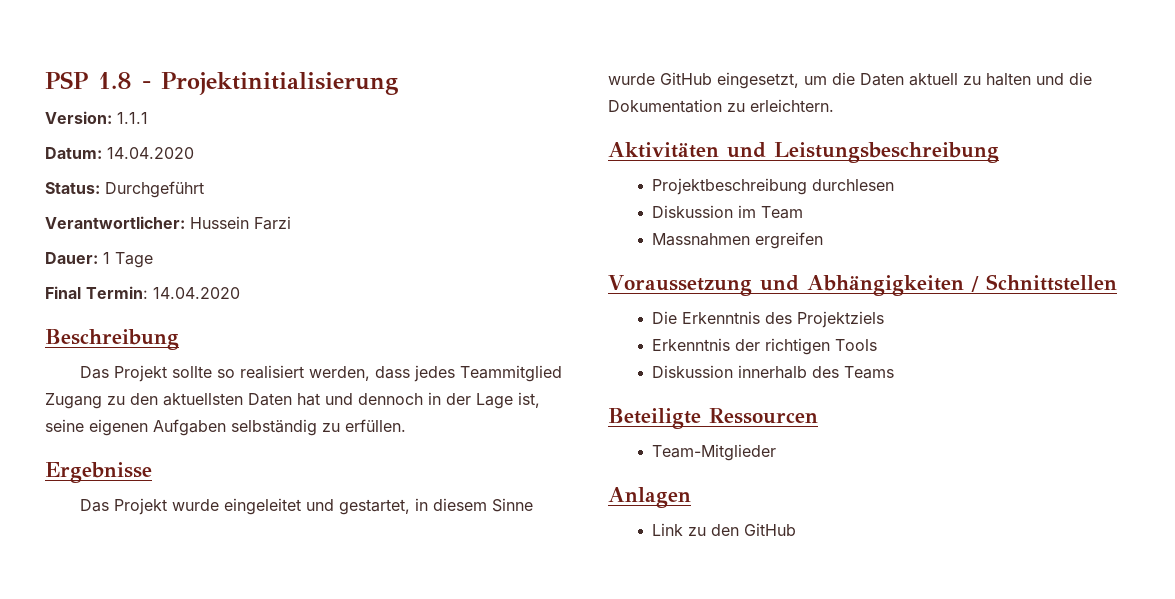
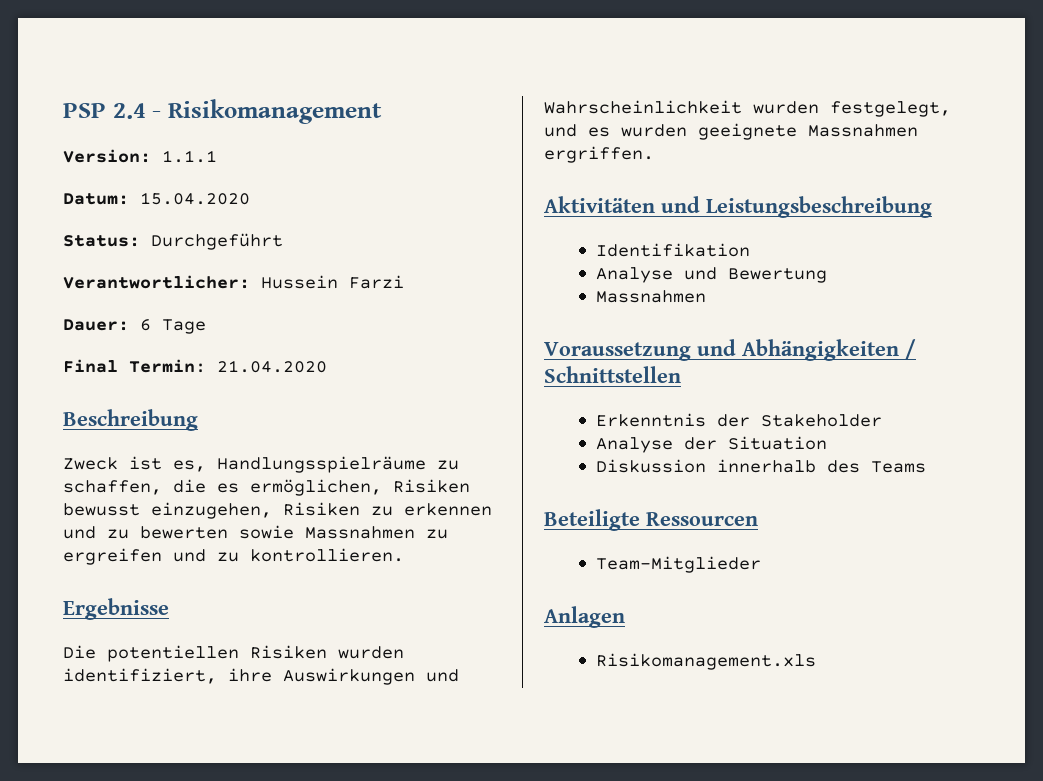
[98,72,398,95] 1.8 - Projektinitialisierung -> [112,99,382,124] 2.4 - Risikomanagement
[107,147,194,159] 14.04.2020 -> [140,192,250,205] 15.04.2020
[103,252,110,264] 1 -> [140,319,151,331] 6
[153,287,240,299] 14.04.2020 -> [217,360,327,373] 21.04.2020
[80,365,563,382] [45,392,540,409] [45,419,406,436] [45,462,152,483] [80,498,534,515] [608,72,1092,89] [608,99,834,113] [608,142,999,163] [651,178,894,195] [651,205,803,219] [651,232,823,249] Das Projekt sollte so realisiert werden, dass jedes Teammitglied Zugang zu den aktuellsten Daten hat und dennoch in der Lage ist, seine eigenen Aufgaben selbständig zu erfüllen. // Ergebnisse // Das Projekt wurde eingeleitet und gestartet, in diesem Sinne wurde GitHub eingesetzt, um die Daten aktuell zu halten und die Dokumentation zu erleichtern. // Aktivitäten und Leistungsbeschreibung // Projektbeschreibung durchlesen // Diskussion im Team // Massnahmen ergreifen -> [63,456,459,473] [63,479,470,496] [63,502,492,519] [63,525,448,539] [63,548,404,565] [63,598,169,620] [63,645,404,662] [63,668,459,685] [544,100,951,117] [544,123,918,140] [544,146,654,163] [544,196,932,218] [595,243,750,257] [595,267,827,283] [595,290,706,303] Zweck ist es, Handlungsspielräume zu schaffen, die es ermöglichen, Risiken bewusst einzugehen, Risiken zu erkennen und zu bewerten sowie Massnahmen zu ergreifen und zu kontrollieren. // Ergebnisse // Die potentiellen Risiken wurden identifiziert, ihre Auswirkungen und Wahrscheinlichkeit wurden festgelegt, und es wurden geeignete Massnahmen ergriffen. // Aktivitäten und Leistungsbeschreibung // Identifikation // Analyse und Bewertung // Massnahmen
[651,311,884,328] [651,338,877,355] Die Erkenntnis des Projektziels // Erkenntnis der richtigen Tools -> [595,413,882,427] [595,436,827,453] Erkenntnis der Stakeholder // Analyse der Situation
[651,523,796,536] Link zu den GitHub -> [595,653,816,670] Risikomanagement.xls

